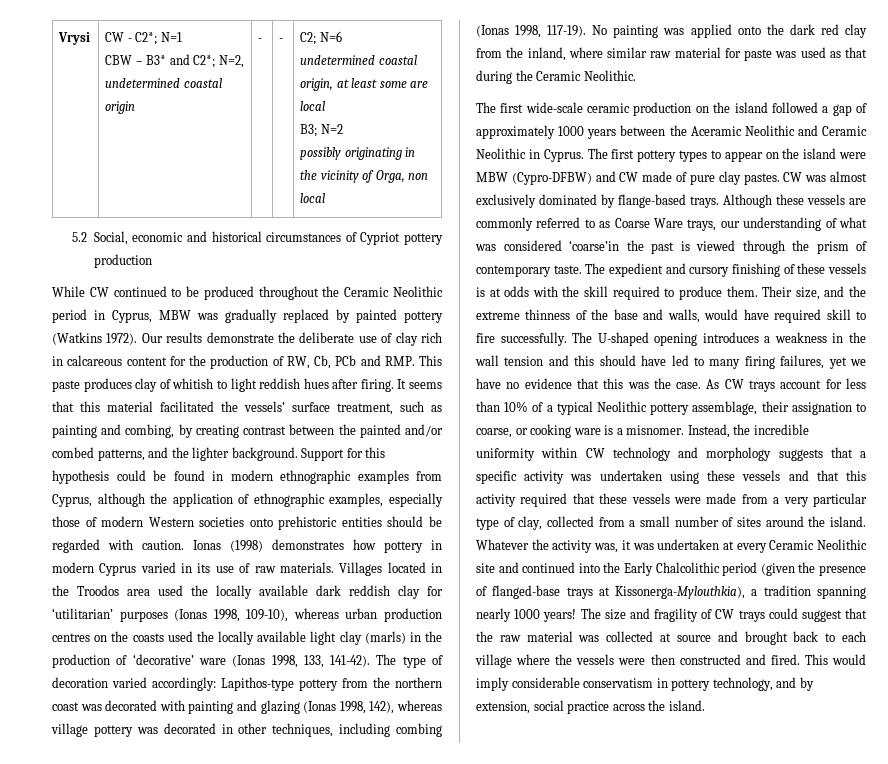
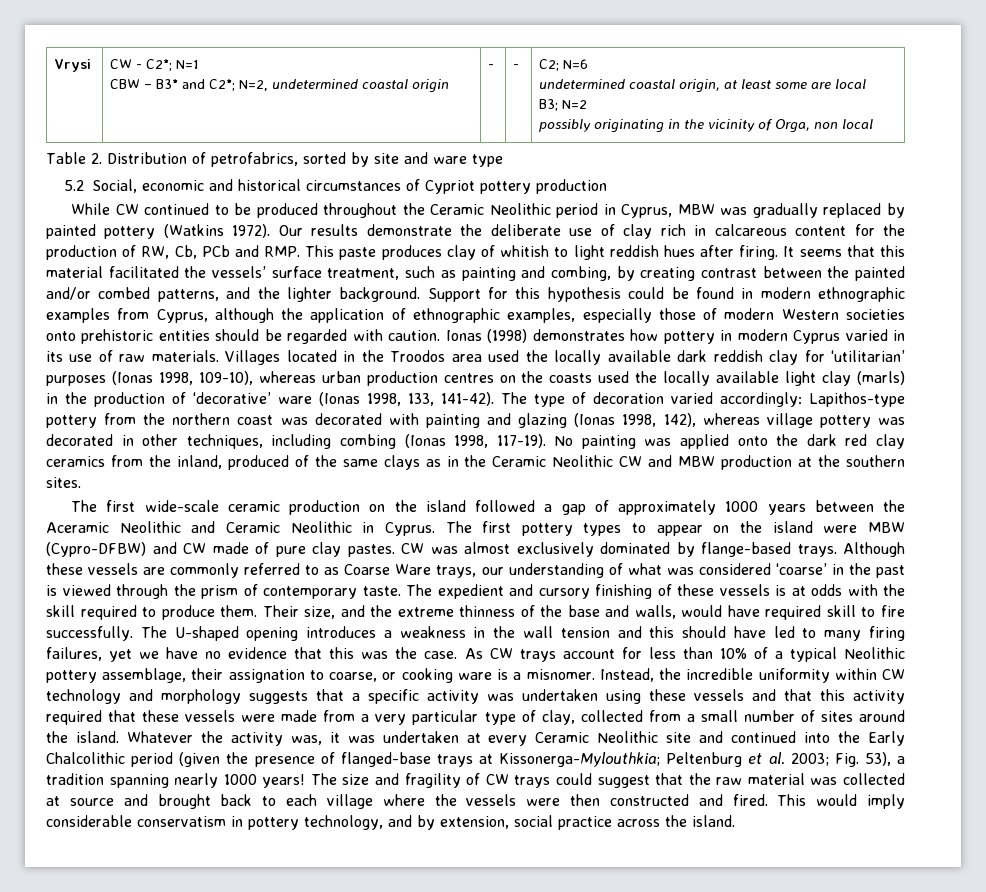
(326, 198) none -> [46,152,503,167] // Table 2. Distribution of petrofabrics, sorted by site and ware type
(867, 31) none -> [46,456,105,467] ceramics
[568,47,867,61] [476,70,636,84] where similar raw material for paste was used as that during the Ceramic Neolithic. -> [227,455,906,470] [46,477,81,488] produced of the same clays as in the Ceramic Neolithic CW and MBW production at the southern sites.
[569,240,619,251] ‘coarse’in -> [775,563,844,575] ‘coarse’ in
[615,586,746,599] Kissonerga-Mylouthkia), -> [499,752,891,767] Kissonerga-Mylouthkia; Peltenburg et al. 2003; Fig. 53),

